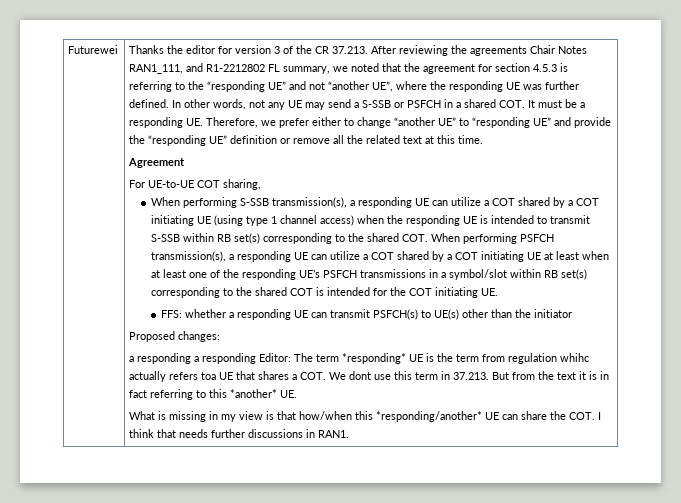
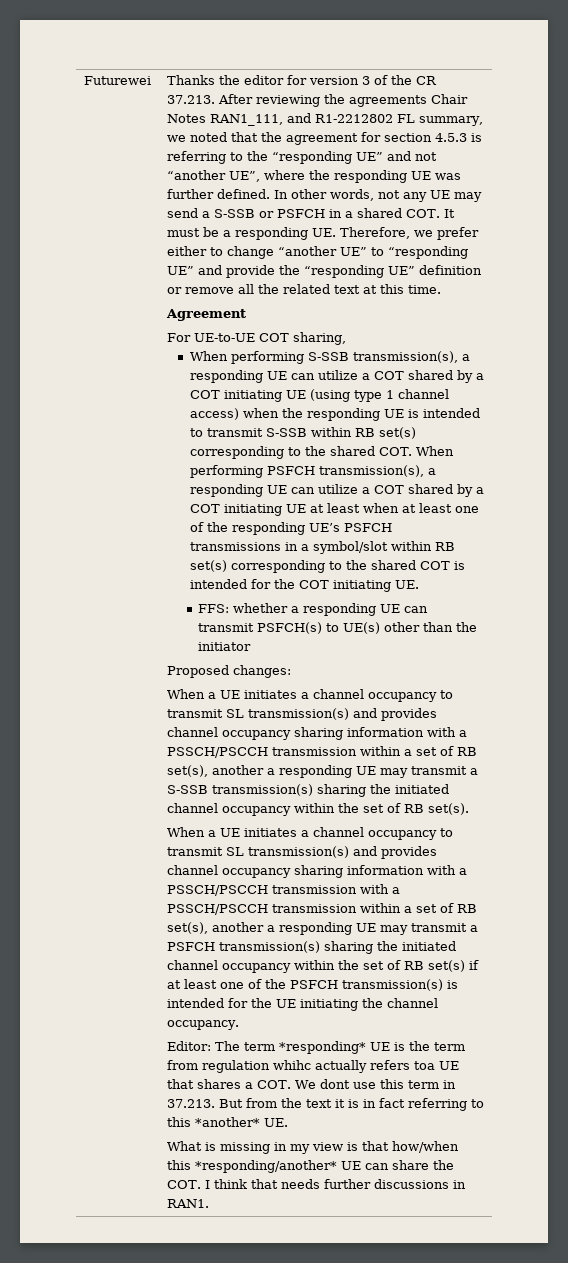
[129,353,257,364] a responding a responding -> [166,689,453,702] [166,708,437,721] [166,727,467,740] [166,746,477,758] [166,765,478,778] [166,784,449,797] [166,803,469,816] [166,827,453,840] [166,846,437,859] [166,865,467,878] [166,884,400,896] [166,903,477,915] [166,922,478,935] [166,941,456,954] [166,960,479,973] [166,979,458,991] [166,998,438,1011] [166,1020,239,1030] When a UE initiates a channel occupancy to transmit SL transmission(s) and provides channel occupancy sharing information with a PSSCH/PSCCH transmission within a set of RB set(s), another a responding UE may transmit a S-SSB transmission(s) sharing the initiated channel occupancy within the set of RB set(s). // When a UE initiates a channel occupancy to transmit SL transmission(s) and provides channel occupancy sharing information with a PSSCH/PSCCH transmission with a PSSCH/PSCCH transmission within a set of RB set(s), another a responding UE may transmit a PSFCH transmission(s) sharing the initiated channel occupancy within the set of RB set(s) if at least one of the PSFCH transmission(s) is intended for the UE initiating the channel occupancy. //

